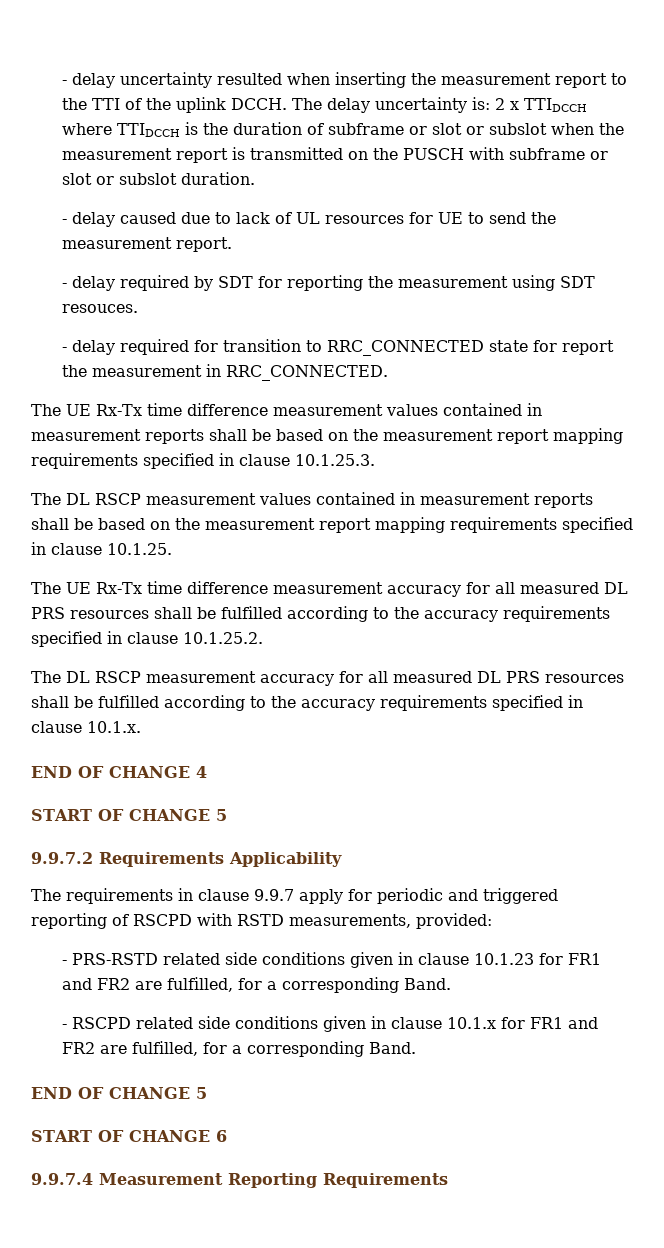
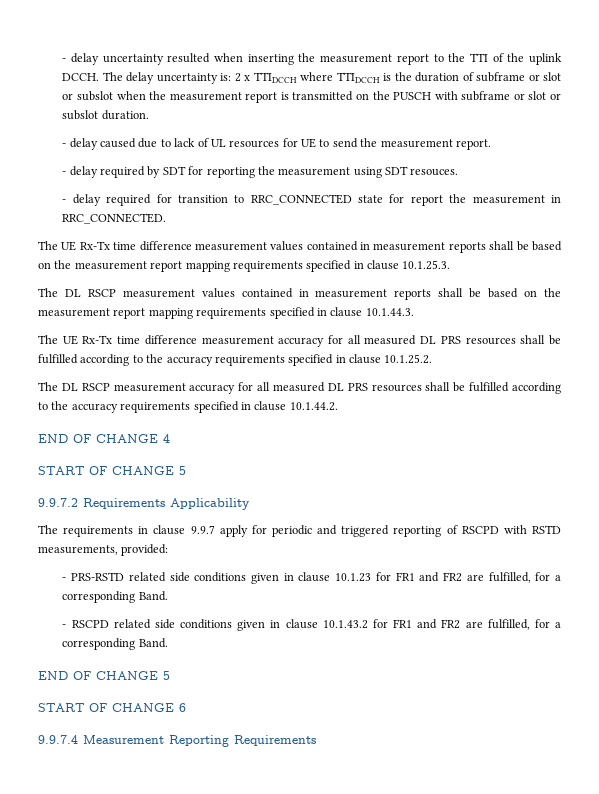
[107,543,172,555] 10.1.25. -> [365,308,414,316] 10.1.44.3.
[87,721,141,733] 10.1.x. -> [289,402,338,411] 10.1.44.2.
[446,1017,496,1029] 10.1.x -> [322,620,368,629] 10.1.43.2

